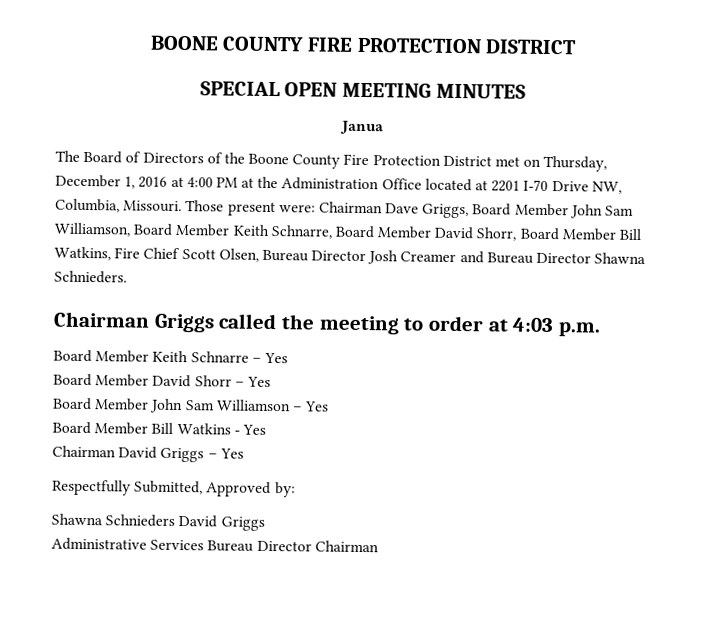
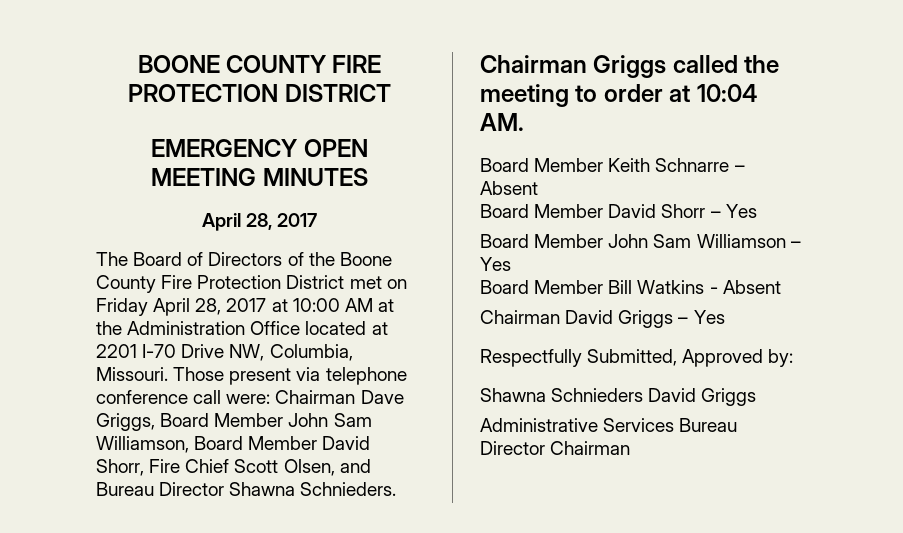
[199,81,281,97] SPECIAL -> [151,139,299,157] EMERGENCY
[339,120,384,135] Janua -> [201,213,318,231] April 28, 2017
[543,155,608,172] [55,174,238,189] Thursday, December 1, 2016 at 4:00 PM -> [96,298,373,316] Friday April 28, 2017 at 10:00 AM
(276, 209) none -> [296,367,407,385] [96,390,222,404] via telephone conference call
[232,224,642,241] [54,246,457,265] Keith Schnarre, Board Member David Shorr, Board Member Bill Watkins, Fire Chief Scott Olsen, Bureau Director Josh Creamer -> [322,436,371,450] [96,459,335,476] David Shorr, Fire Chief Scott Olsen,
[512,317,601,337] 4:03 p.m. -> [696,84,757,102] [480,113,524,131] 10:04 AM.
[263,352,288,364] Yes -> [480,181,538,195] Absent
[241,424,266,435] Yes -> [722,280,781,294] Absent

